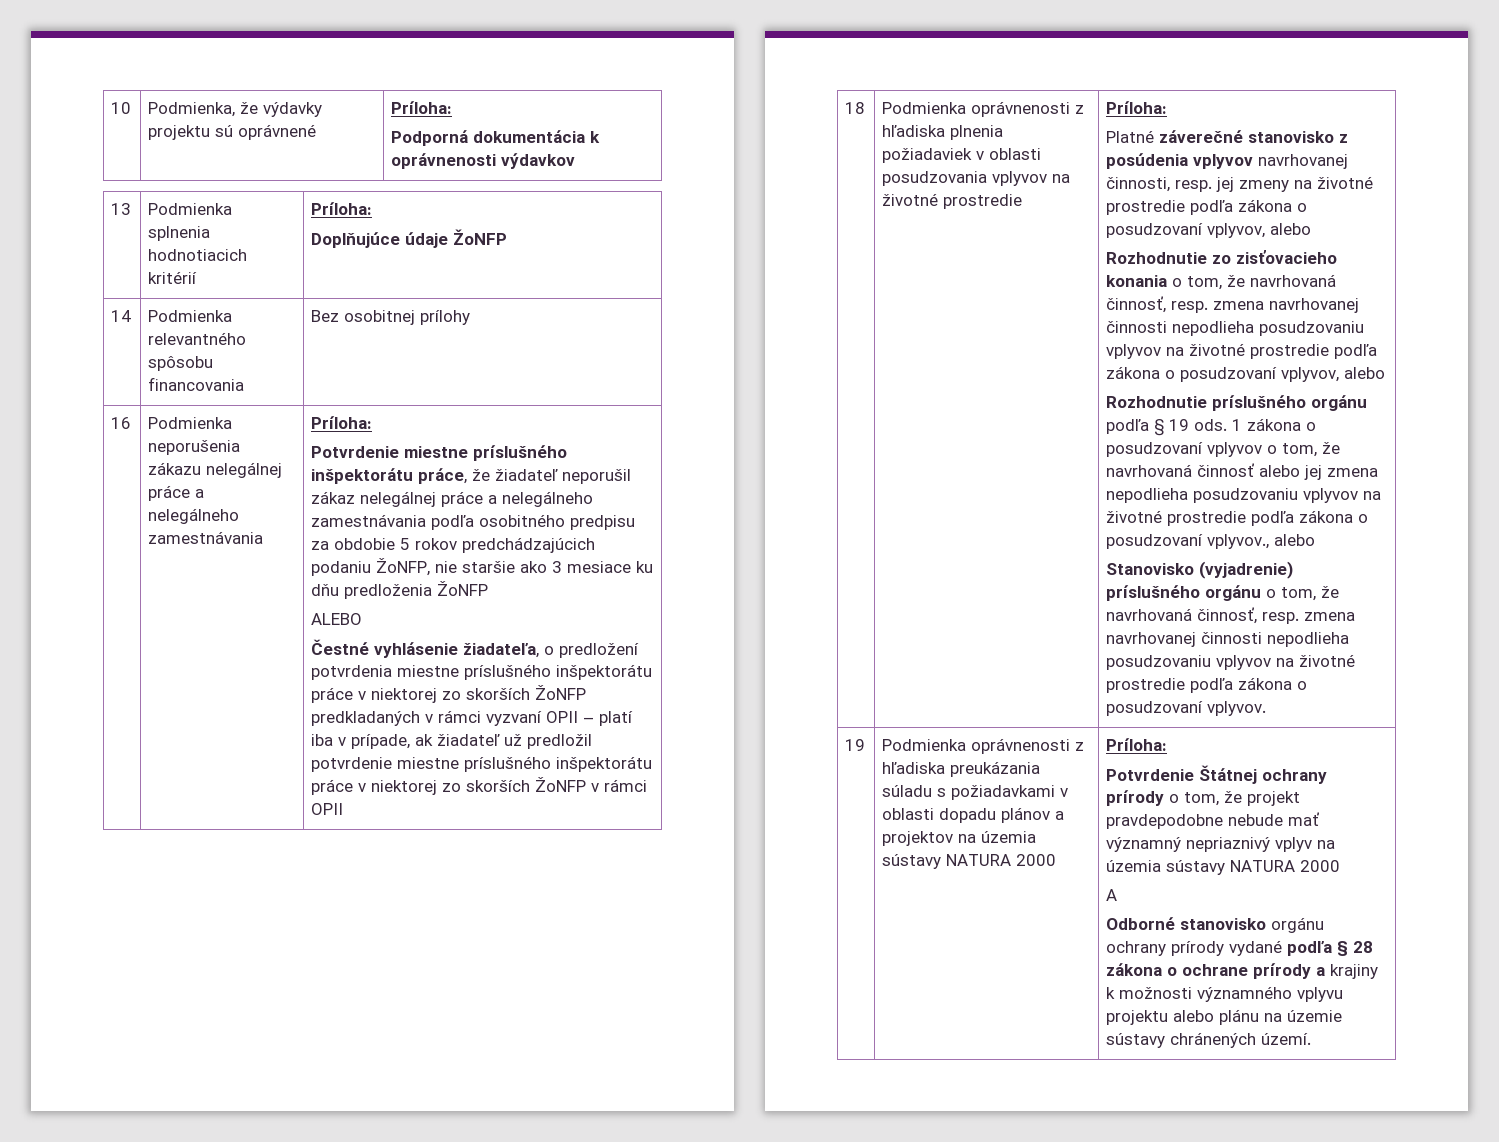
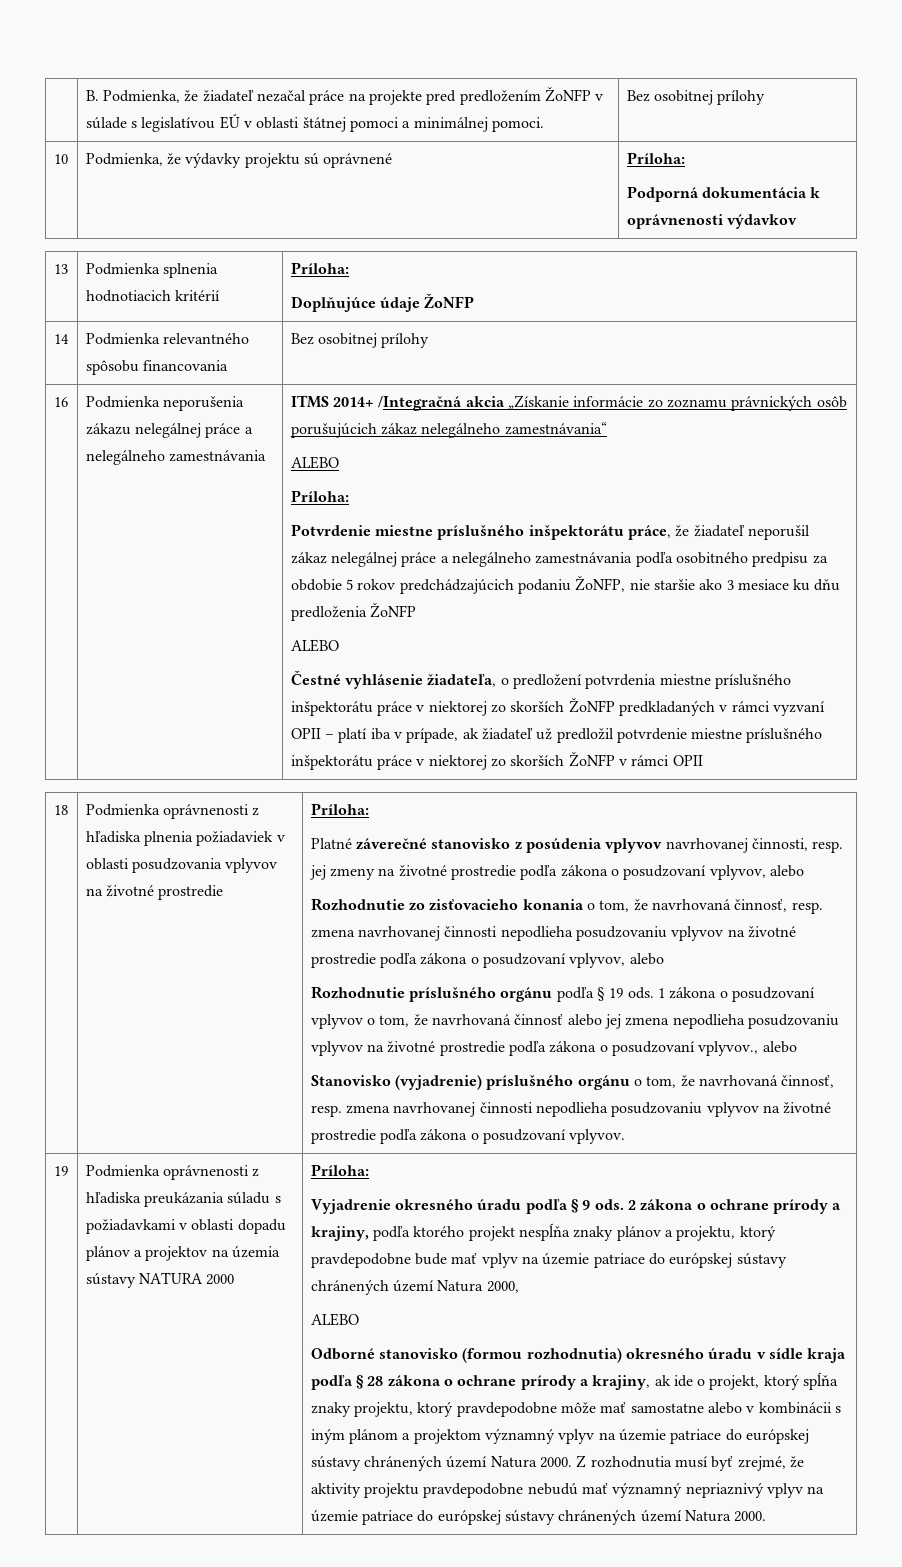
(111, 108) none -> [85,87,604,105] [85,114,544,132] [626,90,766,105] | B. Podmienka, že žiadateľ nezačal práce na projekte pred predložením ŽoNFP v súlade s legislatívou EÚ v oblasti štátnej pomoci a minimálnej pomoci. | Bez osobitnej prílohy //
(264, 537) none -> [290,395,847,411] [290,422,607,438] [290,456,339,469] ITMS 2014+ /Integračná akcia „Získanie informácie zo zoznamu právnických osôb porušujúcich zákaz nelegálneho zamestnávania“ // ALEBO //
[1106,765,1328,784] [1106,790,1301,806] [1106,812,1320,829] [1106,837,1336,852] [1106,860,1341,875] [1106,889,1118,901] [1106,917,1325,933] [1106,940,1283,956] Potvrdenie Štátnej ochrany prírody o tom, že projekt pravdepodobne nebude mať významný nepriaznivý vplyv na územia sústavy NATURA 2000 // A // Odborné stanovisko orgánu ochrany prírody vydané -> [310,1199,842,1214] [310,1223,776,1241] [310,1253,787,1268] [310,1280,519,1295] [310,1313,359,1326] [310,1348,847,1363] Vyjadrenie okresného úradu podľa § 9 ods. 2 zákona o ochrane prírody a krajiny, podľa ktorého projekt nespĺňa znaky plánov a projektu, ktorý pravdepodobne bude mať vplyv na územie patriace do európskej sústavy chránených území Natura 2000, // ALEBO // Odborné stanovisko (formou rozhodnutia) okresného úradu v sídle kraja
[1330,964,1379,979] [1106,986,1344,1002] [1106,1009,1343,1025] [1106,1032,1312,1048] krajiny k možnosti významného vplyvu projektu alebo plánu na územie sústavy chránených území. -> [592,1372,839,1390] [310,1402,841,1417] [310,1429,809,1444] [310,1455,804,1471] [310,1483,825,1498] [310,1510,767,1525] krajiny, ak ide o projekt, ktorý spĺňa znaky projektu, ktorý pravdepodobne môže mať samostatne alebo v kombinácii s iným plánom a projektom významný vplyv na územie patriace do európskej sústavy chránených území Natura 2000. Z rozhodnutia musí byť zrejmé, že aktivity projektu pravdepodobne nebudú mať významný nepriaznivý vplyv na územie patriace do európskej sústavy chránených území Natura 2000.

